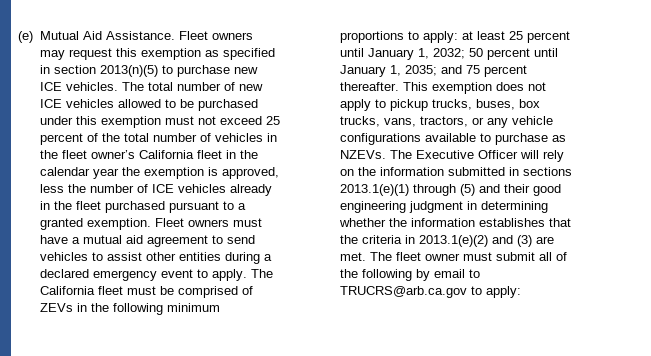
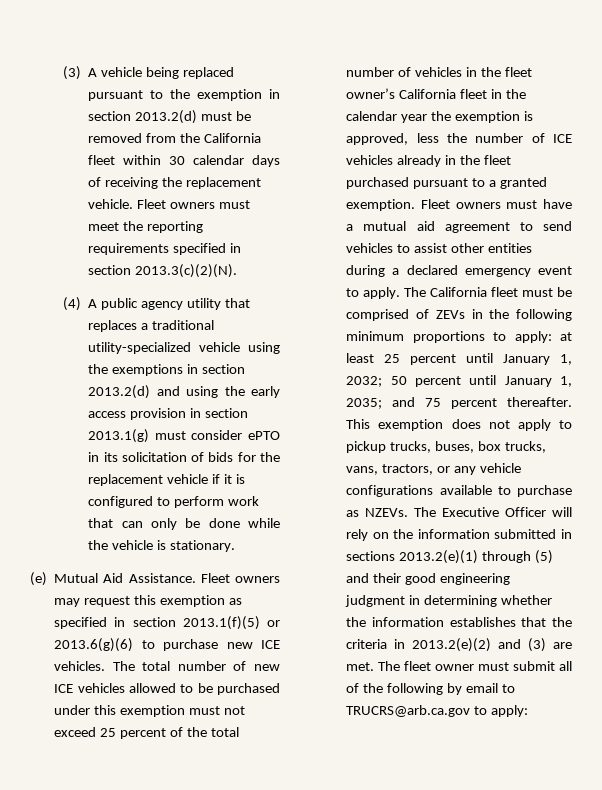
(18, 37) none -> [63,66,235,80] [88,89,280,101] [88,110,252,124] [88,133,262,143] [88,155,280,167] [88,177,262,189] [88,199,251,209] [88,221,204,233] [88,243,242,255] [88,264,238,278] [63,297,250,311] [88,320,215,332] [88,342,280,354] [88,364,246,376] [88,385,280,399] [88,408,249,420] [88,429,280,443] [88,452,280,462] [88,474,245,486] [88,496,260,508] [88,518,280,530] [88,540,236,552] (3) A vehicle being replaced pursuant to the exemption in section 2013.2(d) must be removed from the California fleet within 30 calendar days of receiving the replacement vehicle. Fleet owners must meet the reporting requirements specified in section 2013.3(c)(2)(N). // (4) A public agency utility that replaces a traditional utility-specialized vehicle using the exemptions in section 2013.2(d) and using the early access provision in section 2013.1(g) must consider ePTO in its solicitation of bids for the replacement vehicle if it is configured to perform work that can only be done while the vehicle is stationary. //
[99,65,158,77] 2013(n)(5) -> [182,616,280,630] [54,638,134,652] 2013.1(f)(5) or 2013.6(g)(6)
[339,184,409,196] 2013.1(e)(1) -> [399,550,479,564] 2013.2(e)(1)
[418,235,488,247] 2013.1(e)(2) -> [412,638,492,652] 2013.2(e)(2)

